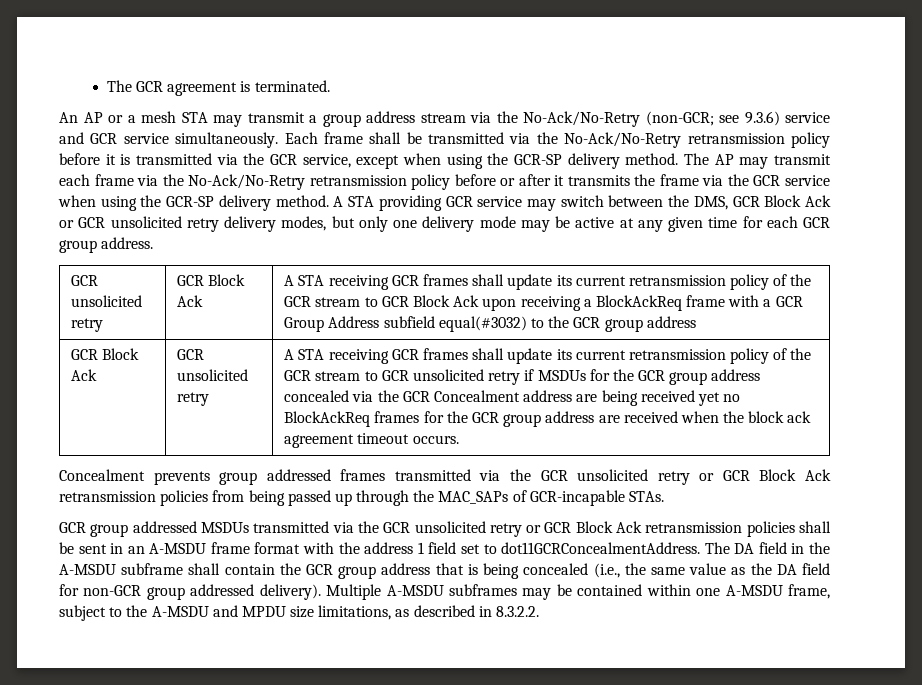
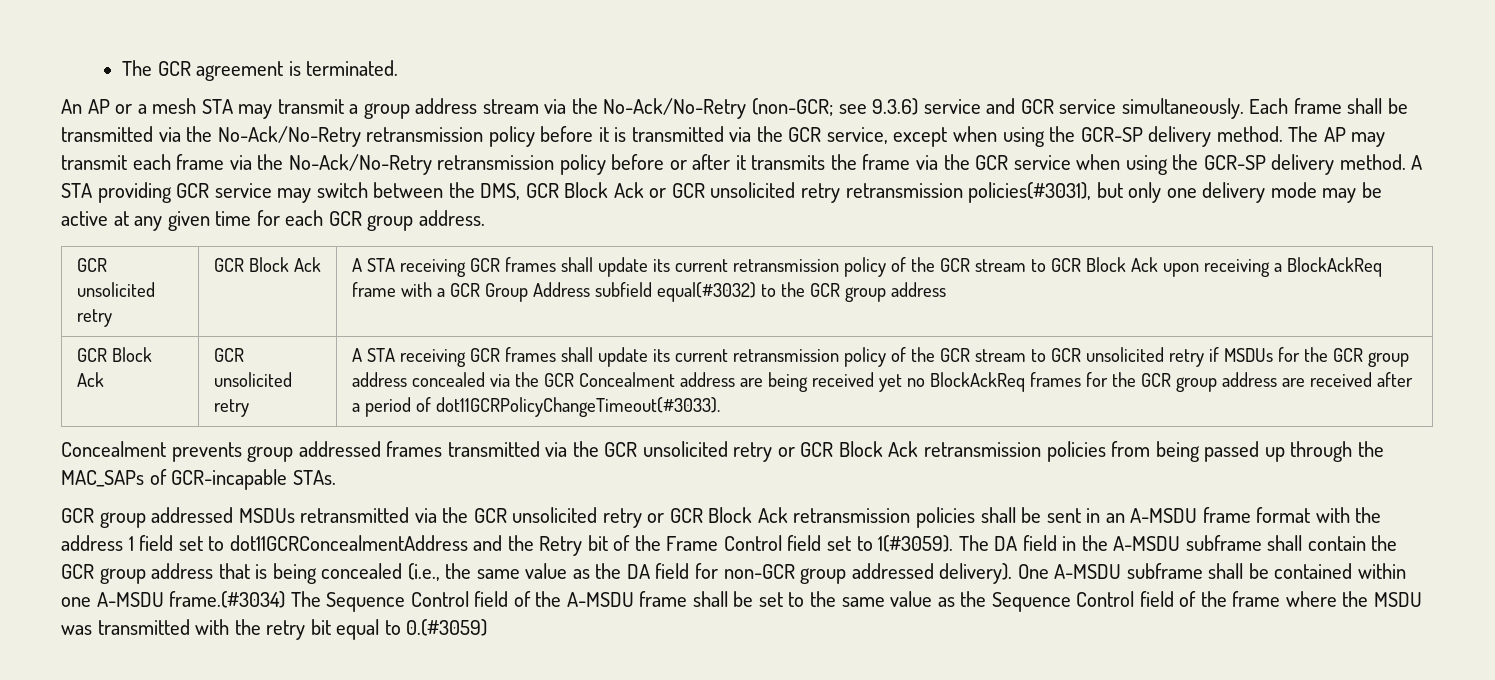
[224,216,327,232] delivery modes, -> [845,182,1092,203] retransmission policies(#3031),
[680,411,812,423] [284,433,459,448] when the block ack agreement timeout occurs. -> [1376,372,1413,387] [351,397,720,417] after a period of dot11GCRPolicyChangeTimeout(#3033).
[253,521,330,533] transmitted -> [300,507,410,523] retransmitted
[501,542,701,554] dot11GCRConcealmentAddress. -> [229,535,954,556] dot11GCRConcealmentAddress and the Retry bit of the Frame Control field set to 1(#3059).
[326,584,552,600] Multiple A-MSDU subframes may -> [1017,563,1244,579] One A-MSDU subframe shall
[788,584,831,599] [59,605,540,621] frame, subject to the A-MSDU and MPDU size limitations, as described in 8.3.2.2. -> [169,591,1422,612] [61,619,488,640] frame.(#3034) The Sequence Control field of the A-MSDU frame shall be set to the same value as the Sequence Control field of the frame where the MSDU was transmitted with the retry bit equal to 0.(#3059)

